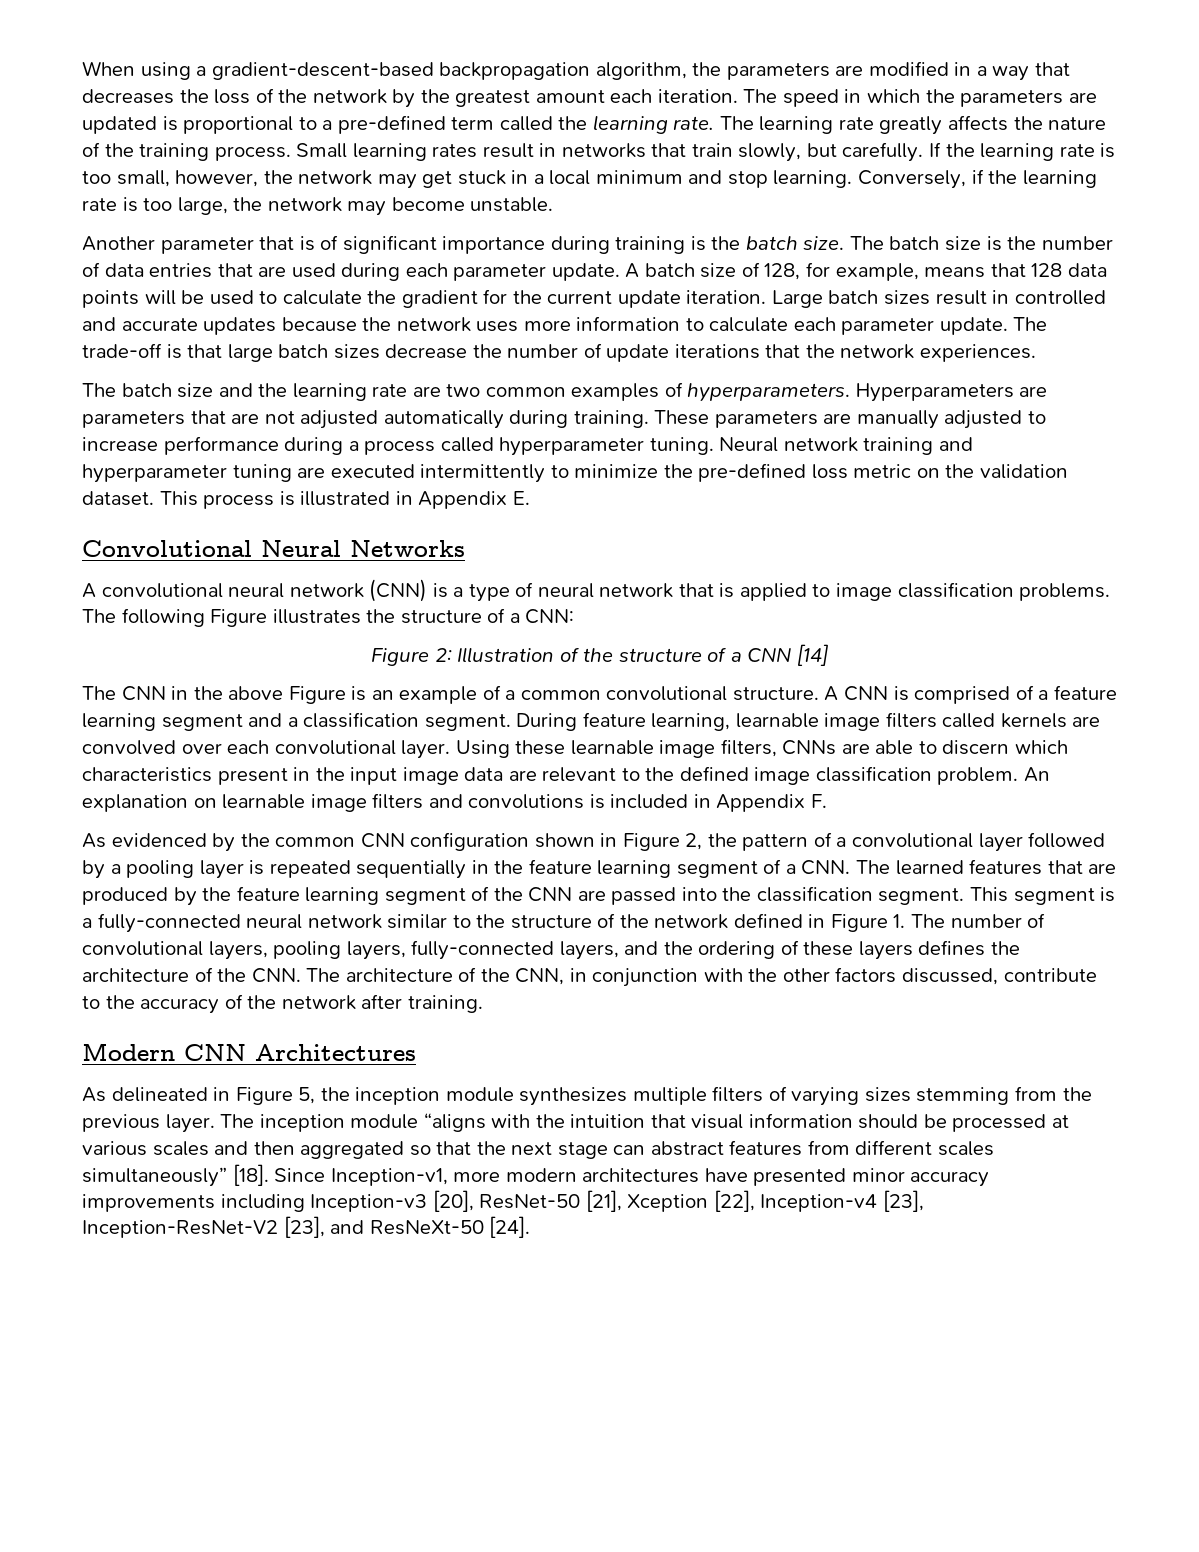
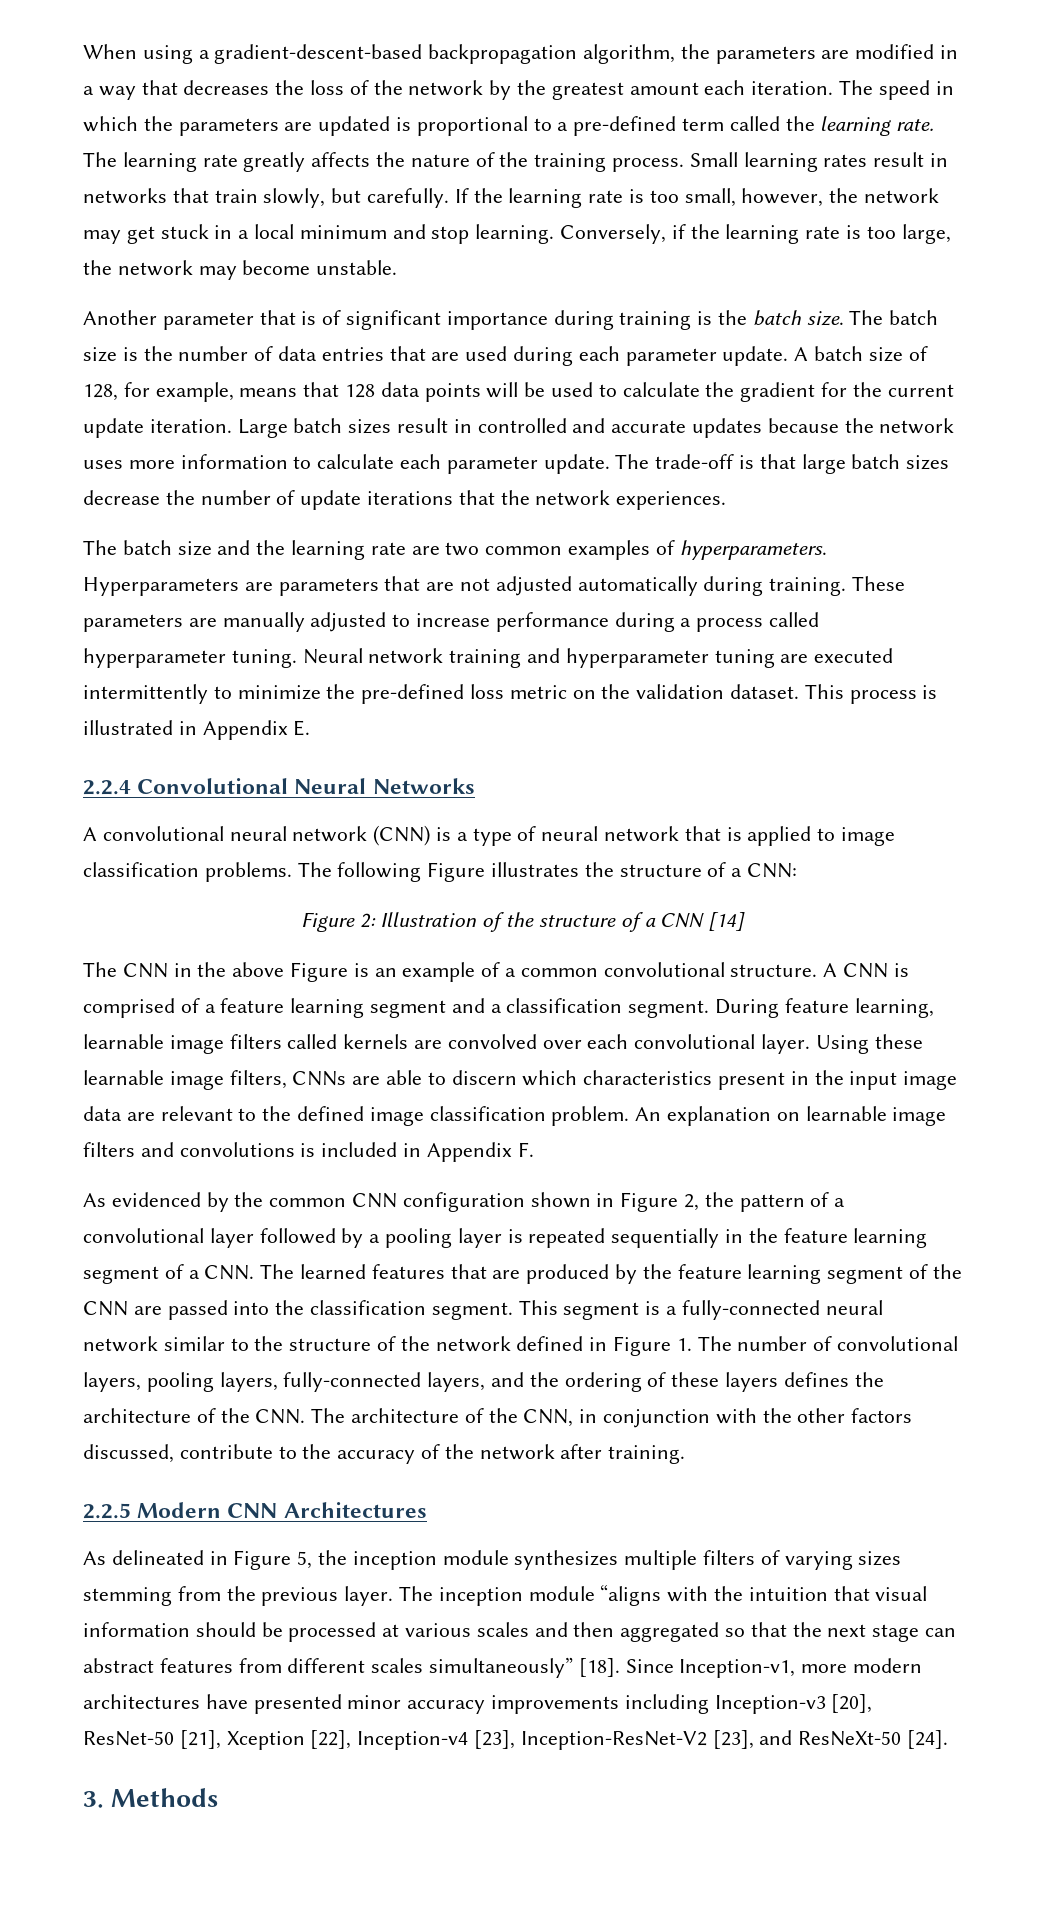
(530, 498) none -> [83,780,131,795] 2.2.4
(483, 1004) none -> [83,1503,131,1519] 2.2.5
(531, 1227) none -> [83,1788,219,1808] // 3. Methods

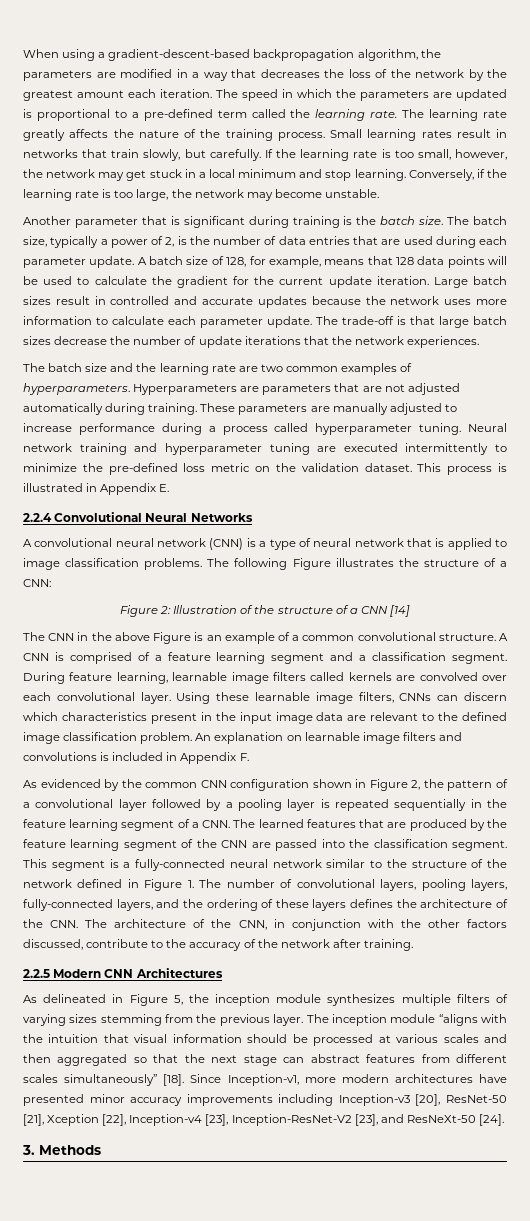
[322,310,548,330] of significant importance -> [183,216,245,228] significant
[83,347,117,362] size -> [23,236,175,248] size, typically a power of 2,
[352,1070,446,1085] are able to -> [437,695,459,701] can

